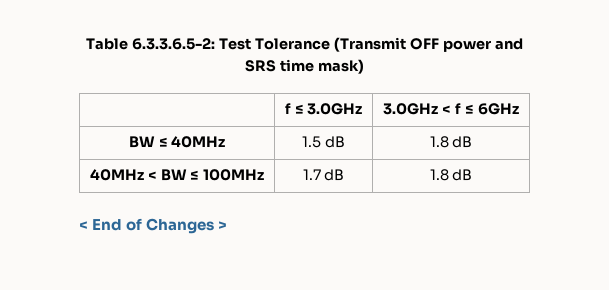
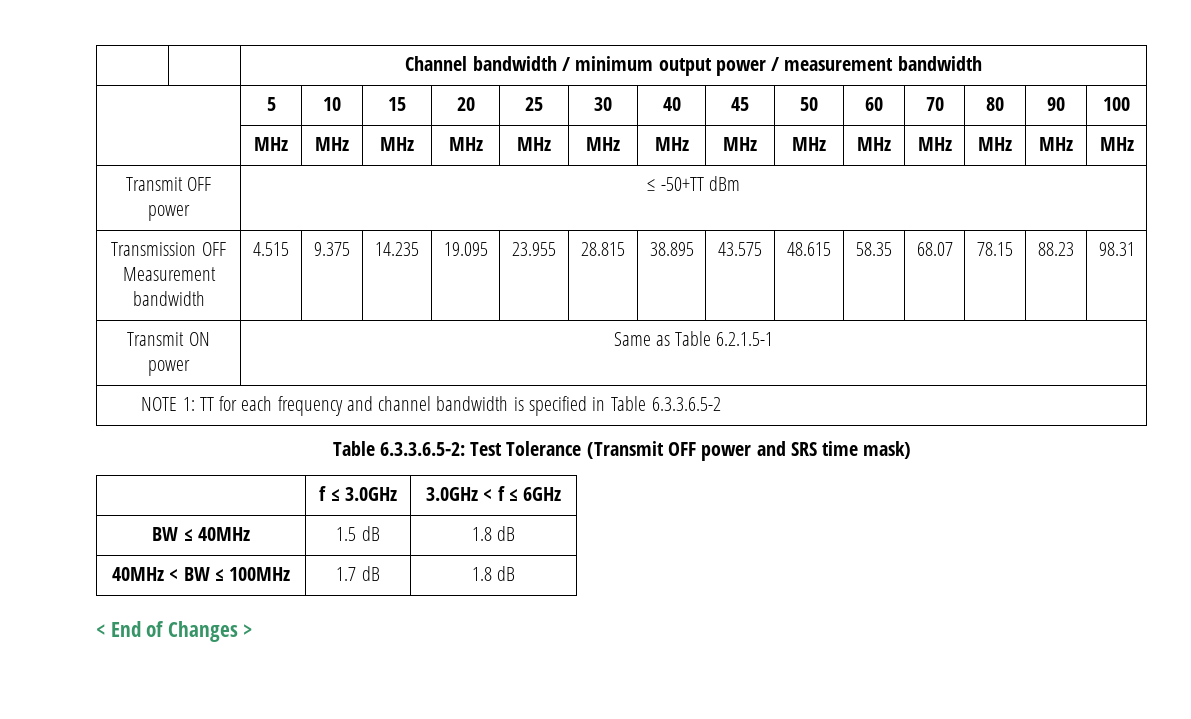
(86, 44) none -> [405,56,982,76] [266,97,276,111] [323,97,341,111] [388,97,406,111] [456,97,475,111] [525,97,543,111] [594,97,612,111] [662,97,681,111] [731,97,749,111] [800,97,818,111] [865,97,883,111] [925,97,944,111] [986,97,1004,111] [1047,97,1065,111] [1103,97,1130,111] [254,137,288,151] [315,137,349,151] [380,137,414,151] [448,137,483,151] [517,137,551,151] [586,137,620,151] [654,137,689,151] [723,137,757,151] [792,137,826,151] [857,137,891,151] [917,137,952,151] [978,137,1012,151] [1039,137,1073,151] [1099,137,1134,151] [125,177,212,191] [148,205,190,221] [647,176,740,191] [111,242,226,256] [122,267,216,281] [132,291,205,306] [253,242,289,256] [314,242,350,256] [375,242,419,256] [443,242,488,256] [512,242,556,256] [581,242,625,256] [649,242,694,256] [718,242,762,256] [787,242,831,256] [856,242,892,256] [916,242,953,256] [977,242,1013,256] [1038,242,1074,256] [1098,242,1135,256] [127,332,210,346] [148,360,190,376] [613,331,774,346] [141,396,721,416] | | Channel bandwidth / minimum output power / measurement bandwidth // | 5 | 10 | 15 | 20 | 25 | 30 | 40 | 45 | 50 | 60 | 70 | 80 | 90 | 100 // | MHz | MHz | MHz | MHz | MHz | MHz | MHz | MHz | MHz | MHz | MHz | MHz | MHz | MHz // Transmit OFF power | ≤ -50+TT dBm // Transmission OFF Measurement bandwidth | 4.515 | 9.375 | 14.235 | 19.095 | 23.955 | 28.815 | 38.895 | 43.575 | 48.615 | 58.35 | 68.07 | 78.15 | 88.23 | 98.31 // Transmit ON power | Same as Table 6.2.1.5-1 // NOTE 1: TT for each frequency and channel bandwidth is specified in Table 6.3.3.6.5-2 //

